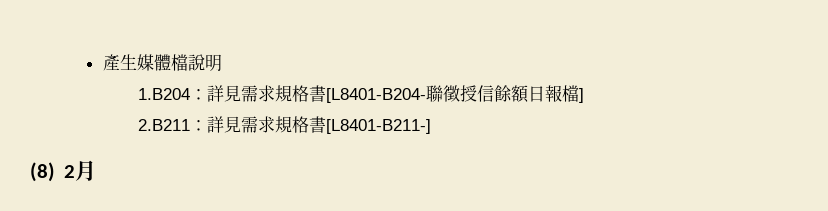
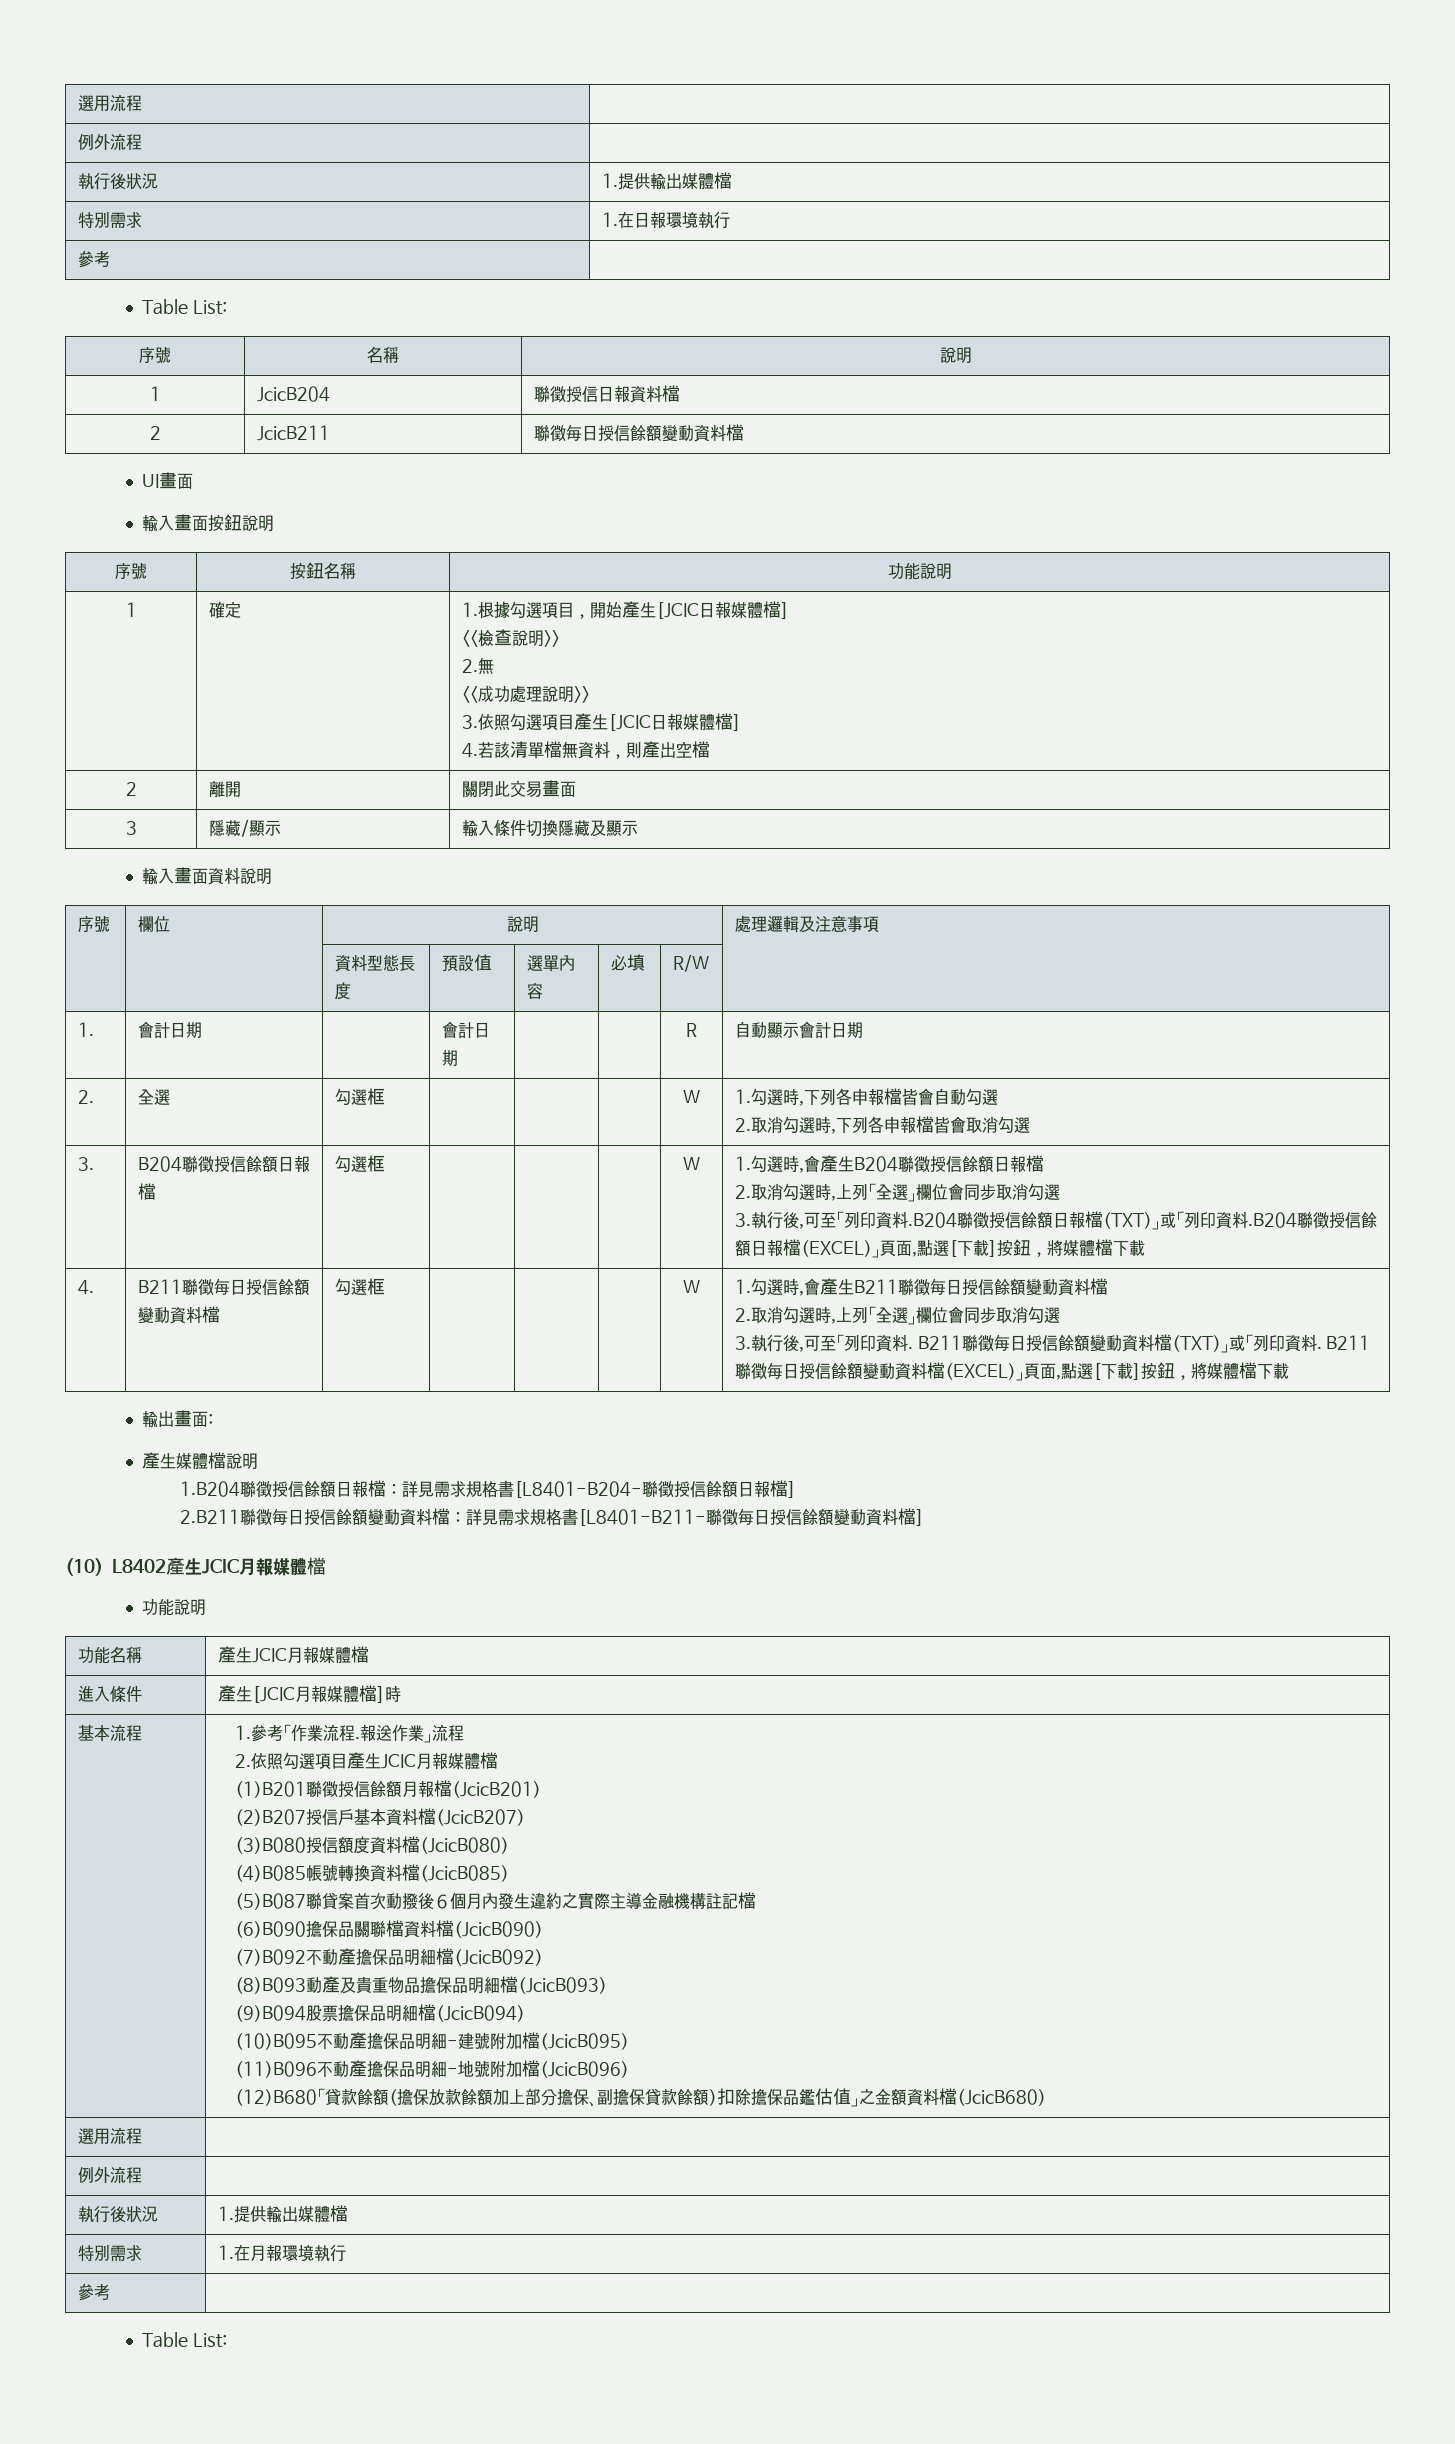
(102, 62) none -> [77,95,142,112] [77,133,142,151] [77,172,158,190] [601,172,732,190] [77,212,142,229] [601,211,730,229] [77,250,110,268] [142,299,228,315] [139,346,171,364] [367,346,399,364] [939,347,972,364] [149,386,161,401] [256,386,330,402] [533,385,680,403] [149,426,161,440] [256,425,330,441] [533,424,744,442] [142,472,194,489] [142,514,275,532] [115,562,147,580] [290,562,356,580] [887,562,952,580] [125,602,137,617] [208,601,241,619] [461,601,789,619] [461,629,560,647] [461,657,494,675] [461,685,590,703] [461,713,741,731] [461,741,710,759] [125,782,137,796] [208,781,241,798] [461,780,576,798] [125,821,137,835] [208,819,281,837] [461,819,638,837] [142,867,273,885] [77,915,110,933] [137,916,170,933] [506,916,539,933] [734,915,879,933] [334,954,415,972] [334,982,351,1000] [441,954,492,972] [526,955,575,972] [526,983,543,999] [610,954,645,971] [672,954,709,972] [77,1022,94,1037] [137,1021,202,1039] [441,1021,490,1039] [441,1050,458,1067] [686,1023,697,1037] [734,1021,863,1039] [77,1090,94,1104] [137,1089,170,1105] [334,1088,385,1106] [683,1090,700,1103] [734,1088,998,1106] [734,1116,1030,1134] [77,1157,94,1171] [137,1155,310,1173] [137,1183,156,1200] [334,1155,385,1173] [683,1157,700,1170] [734,1155,1044,1173] [734,1183,1060,1202] [734,1211,1377,1230] [734,1239,1145,1258] [77,1280,94,1295] [137,1278,310,1296] [137,1306,220,1324] [334,1278,385,1296] [683,1280,700,1293] [734,1278,1108,1296] [734,1306,1060,1325] [734,1334,1371,1353] [734,1362,1289,1381] [142,1410,214,1428] 選用流程 | // 例外流程 | // 執行後狀況 | 1.提供輸出媒體檔 // 特別需求 | 1.在日報環境執行 // 參考 | // Table List: // 序號 | 名稱 | 說明 // 1 | JcicB204 | 聯徵授信日報資料檔 // 2 | JcicB211 | 聯徵每日授信餘額變動資料檔 // UI畫面 // 輸入畫面按鈕說明 // 序號 | 按鈕名稱 | 功能說明 // 1 | 確定 | 1.根據勾選項目，開始產生[JCIC日報媒體檔] // <<檢查說明>> // 2.無 // <<成功處理說明>> // 3.依照勾選項目產生[JCIC日報媒體檔] // 4.若該清單檔無資料，則產出空檔 // 2 | 離開 | 關閉此交易畫面 // 3 | 隱藏/顯示 | 輸入條件切換隱藏及顯示 // 輸入畫面資料說明 // 序號 | 欄位 | 說明 | 處理邏輯及注意事項 // | | 資料型態長度 | 預設值 | 選單內容 | 必填 | R/W | // 1. | 會計日期 | | 會計日期 | | | R | 自動顯示會計日期 // 2. | 全選 | 勾選框 | | | | W | 1.勾選時,下列各申報檔皆會自動勾選 // 2.取消勾選時,下列各申報檔皆會取消勾選 // 3. | B204聯徵授信餘額日報檔 | 勾選框 | | | | W | 1.勾選時,會產生B204聯徵授信餘額日報檔 // 2.取消勾選時,上列「全選」欄位會同步取消勾選 // 3.執行後,可至「列印資料.B204聯徵授信餘額日報檔(TXT)」或「列印資料.B204聯徵授信餘額日報檔(EXCEL)」頁面,點選[下載]按鈕，將媒體檔下載 // 4. | B211聯徵每日授信餘額變動資料檔 | 勾選框 | | | | W | 1.勾選時,會產生B211聯徵每日授信餘額變動資料檔 // 2.取消勾選時,上列「全選」欄位會同步取消勾選 // 3.執行後,可至「列印資料. B211聯徵每日授信餘額變動資料檔(TXT)」或「列印資料. B211聯徵每日授信餘額變動資料檔(EXCEL)」頁面,點選[下載]按鈕，將媒體檔下載 // 輸出畫面: //
(191, 94) none -> [239,1480,386,1498] 聯徵授信餘額日報檔
[190,116,432,134] [30,160,96,182] ：詳見需求規格書[L8401-B211-] // (8) 2月 -> [239,1508,924,1526] [65,1557,326,1576] [142,1598,207,1616] [77,1646,142,1664] [217,1646,369,1664] [77,1685,142,1702] [217,1685,401,1703] [77,1724,142,1742] [234,1724,464,1743] [234,1752,498,1770] [234,1780,541,1798] [234,1808,525,1826] [234,1836,509,1854] [234,1864,509,1882] [234,1892,756,1910] [234,1920,543,1938] [234,1948,543,1966] [234,1976,607,1994] [234,2004,525,2022] [234,2032,629,2050] [234,2060,629,2078] [234,2088,1046,2107] [77,2128,142,2145] [77,2166,142,2184] [77,2205,158,2223] [217,2205,348,2223] [77,2245,142,2262] [217,2244,346,2262] [77,2283,110,2301] [142,2332,228,2348] 聯徵每日授信餘額變動資料檔：詳見需求規格書[L8401-B211-聯徵每日授信餘額變動資料檔] // (10) L8402產生JCIC月報媒體檔 // 功能說明 // 功能名稱 | 產生JCIC月報媒體檔 // 進入條件 | 產生[JCIC月報媒體檔]時 // 基本流程 | 1.參考「作業流程.報送作業」流程 // 2.依照勾選項目產生JCIC月報媒體檔 // (1)B201聯徵授信餘額月報檔(JcicB201) // (2)B207授信戶基本資料檔(JcicB207) // (3)B080授信額度資料檔(JcicB080) // (4)B085帳號轉換資料檔(JcicB085) // (5)B087聯貸案首次動撥後６個月內發生違約之實際主導金融機構註記檔 // (6)B090擔保品關聯檔資料檔(JcicB090) // (7)B092不動產擔保品明細檔(JcicB092) // (8)B093動產及貴重物品擔保品明細檔(JcicB093) // (9)B094股票擔保品明細檔(JcicB094) // (10)B095不動產擔保品明細-建號附加檔(JcicB095) // (11)B096不動產擔保品明細-地號附加檔(JcicB096) // (12)B680「貸款餘額(擔保放款餘額加上部分擔保、副擔保貸款餘額)扣除擔保品鑑估值」之金額資料檔(JcicB680) // 選用流程 | // 例外流程 | // 執行後狀況 | 1.提供輸出媒體檔 // 特別需求 | 1.在月報環境執行 // 參考 | // Table List:

